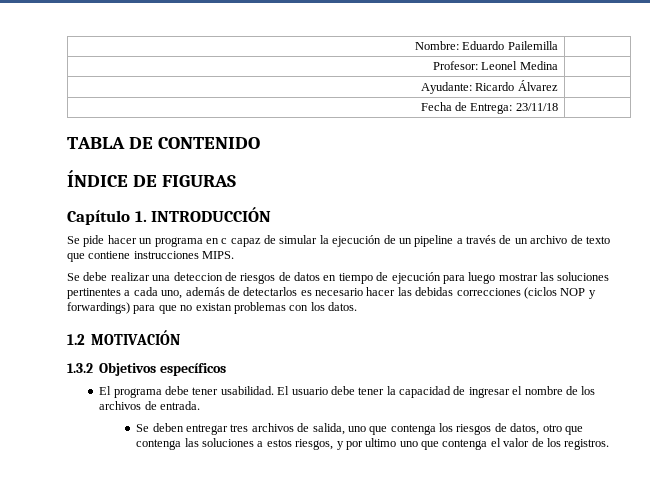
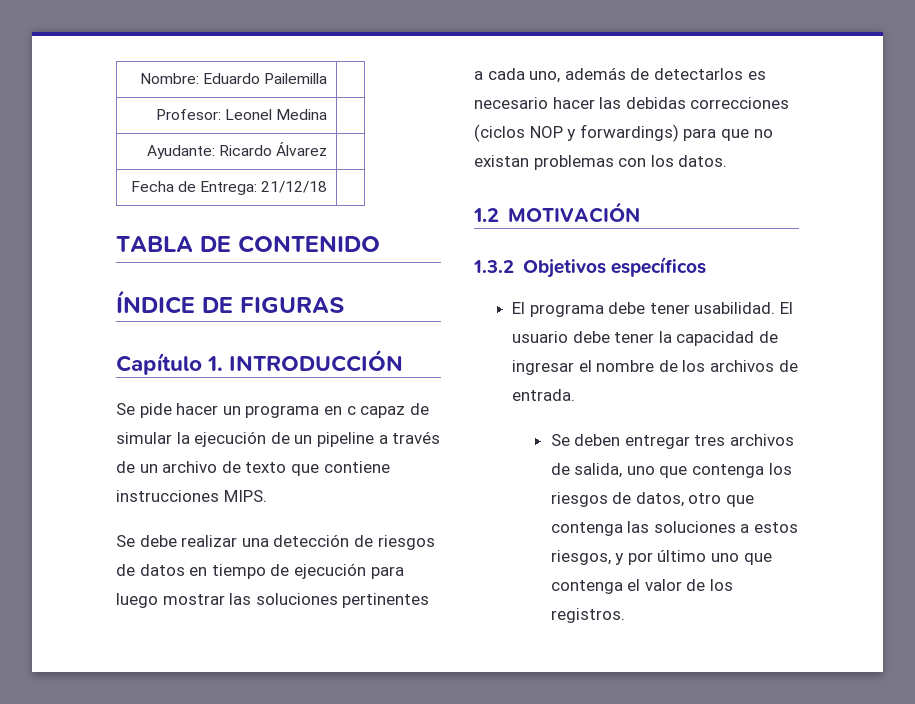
[515,103,558,111] 23/11/18 -> [261,181,328,193] 21/12/18
[173,272,223,281] deteccion -> [273,534,350,547] detección
[365,438,397,447] ultimo -> [657,550,707,562] último

